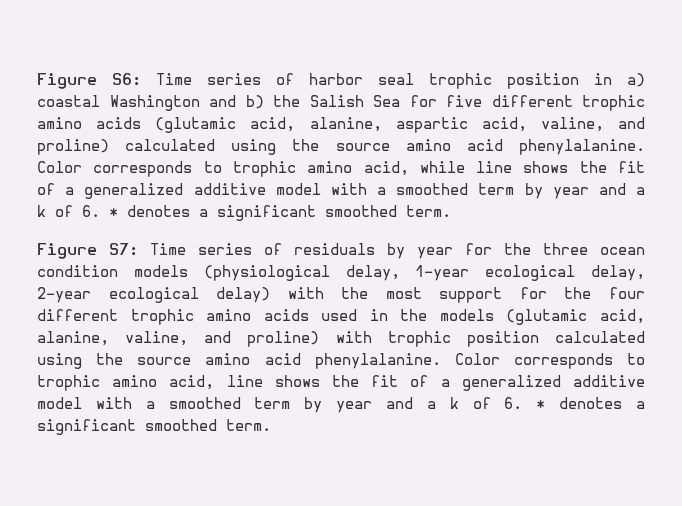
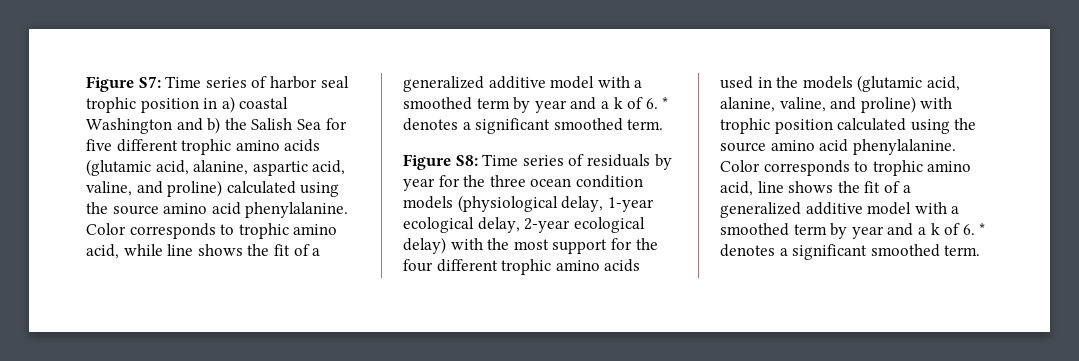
[37,73,141,89] Figure S6: -> [86,76,161,92] Figure S7:
[109,243,138,256] S7: -> [455,155,478,166] S8:

